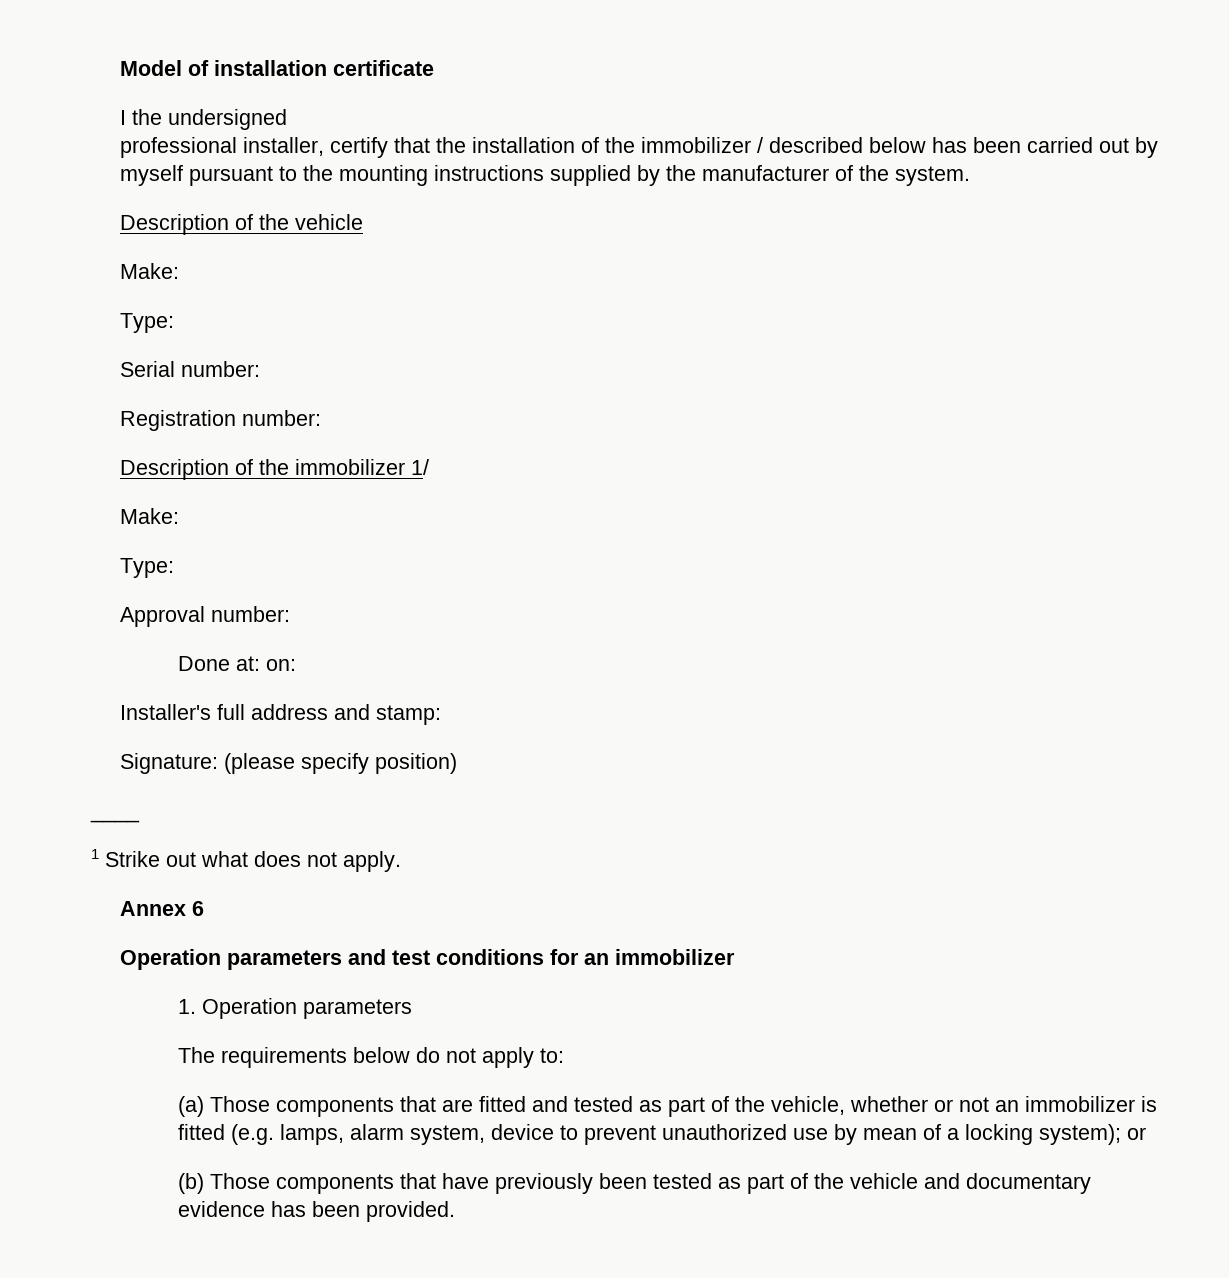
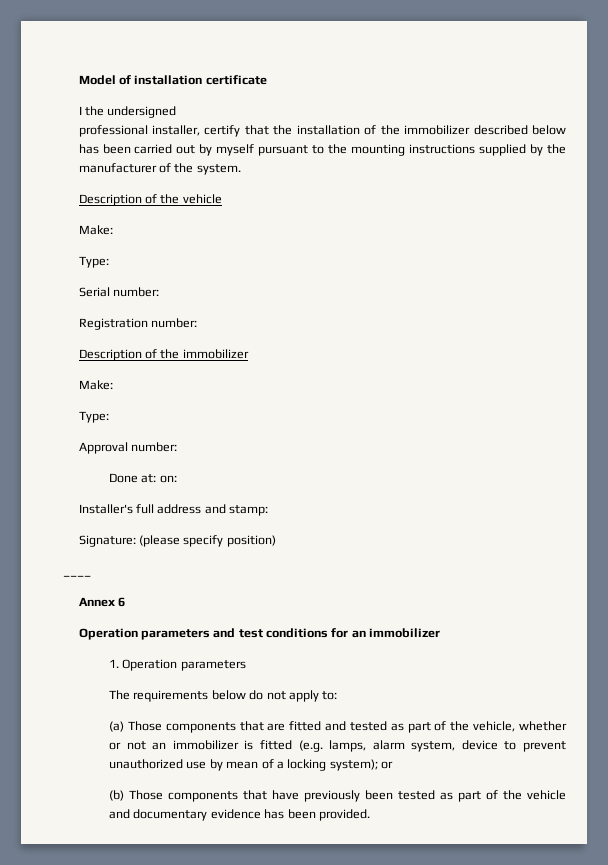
[757,137,764,153] / -> (471, 130) none
[411,459,430,475] 1/ -> (249, 354) none
[91,849,402,872] // 1 Strike out what does not apply. -> (92, 576) none

